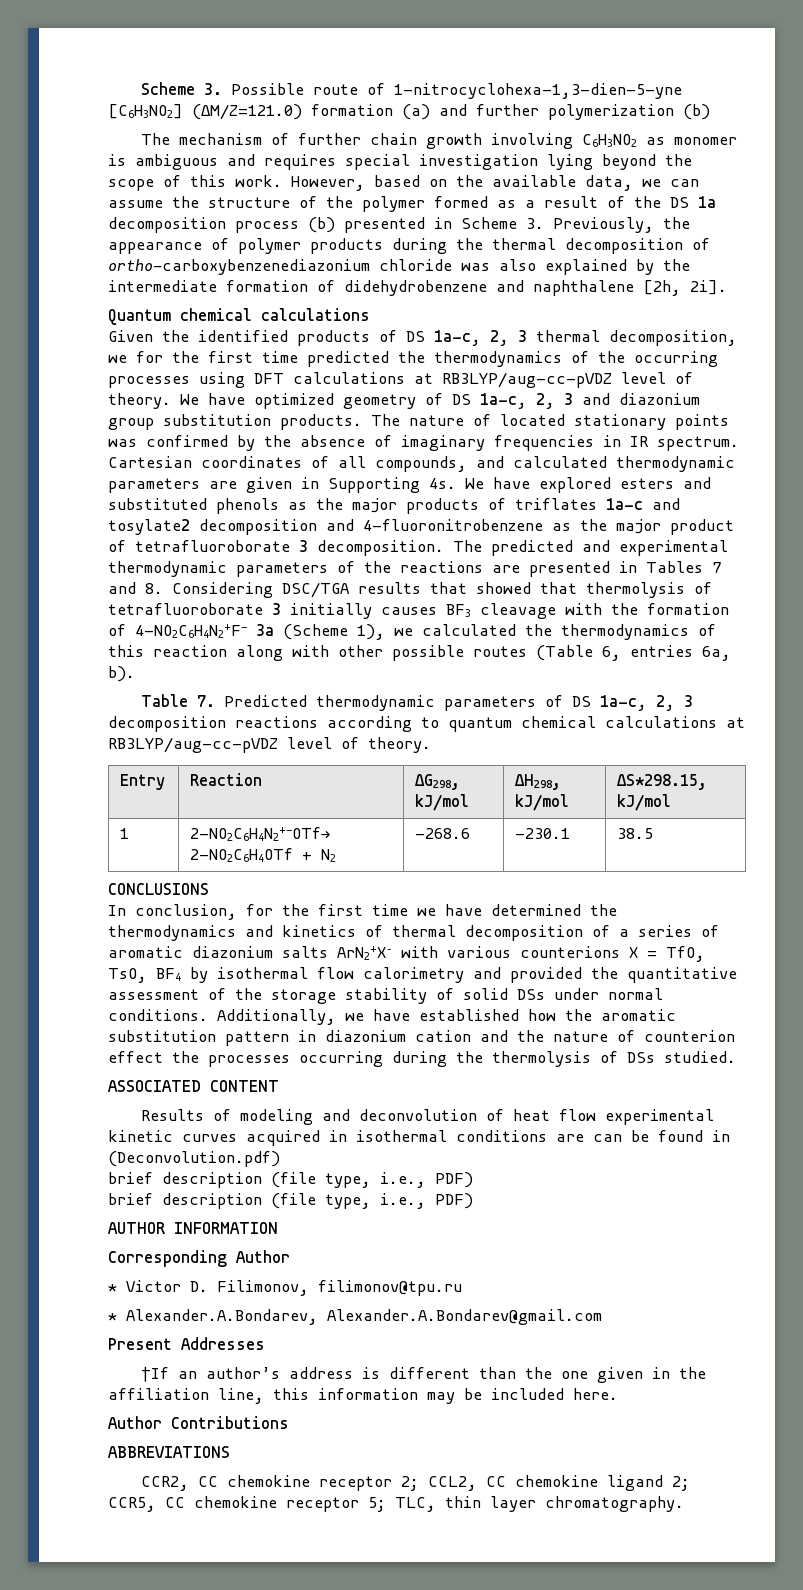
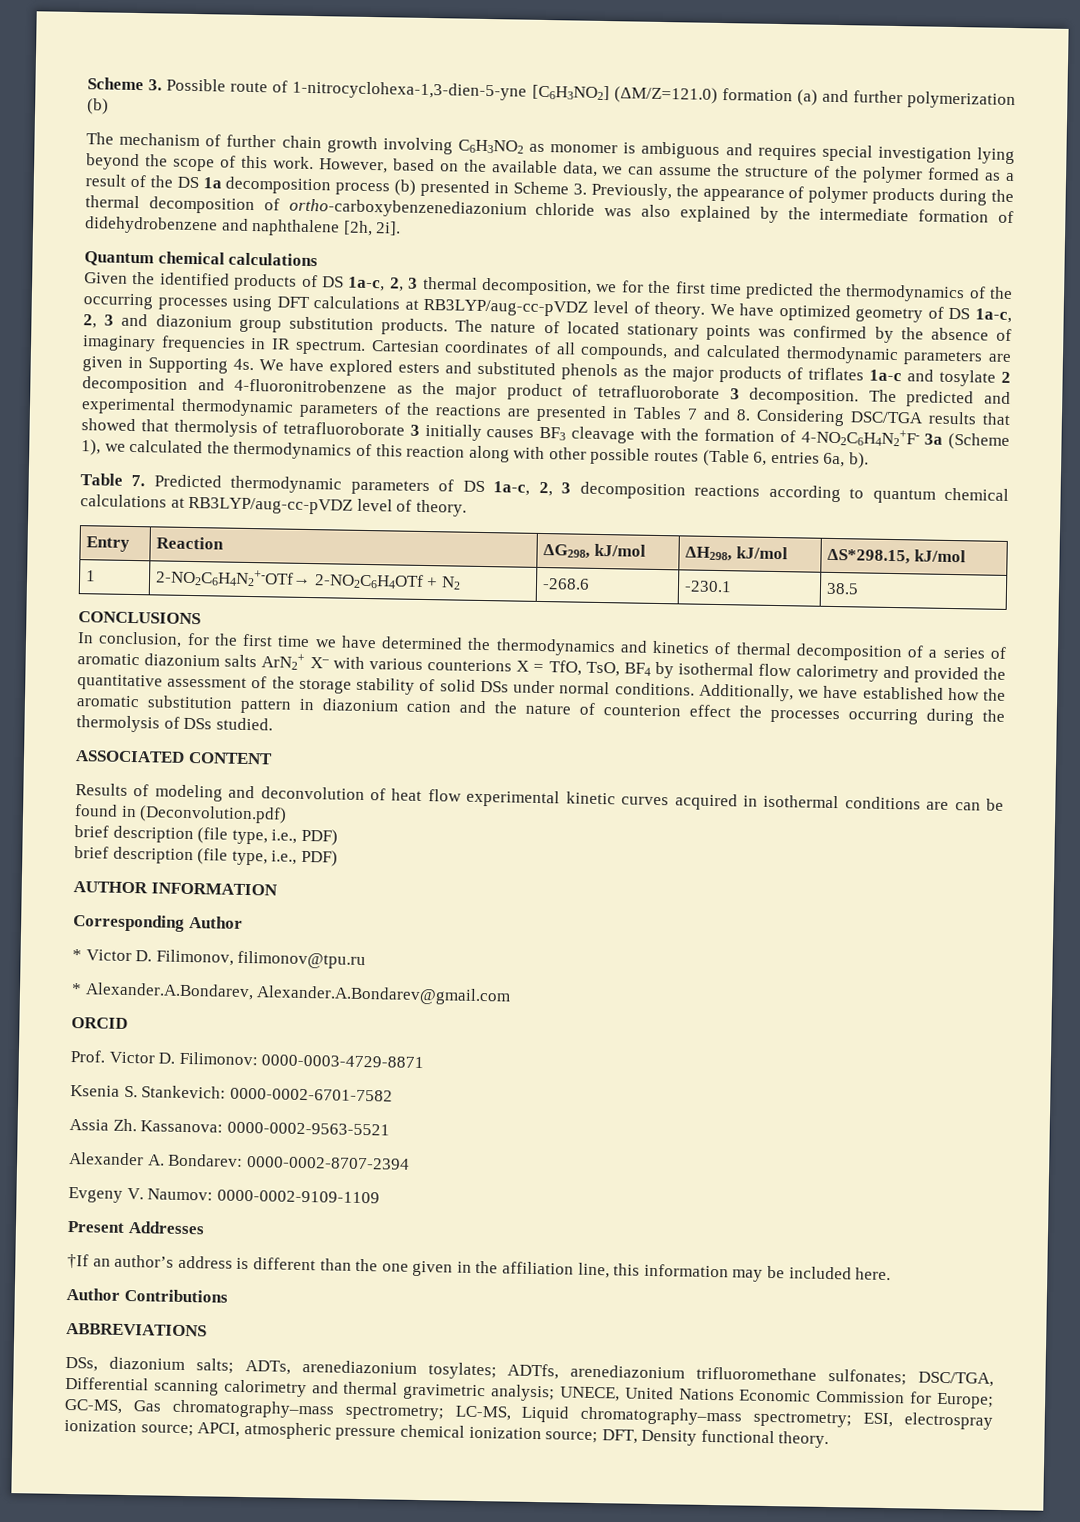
[108,519,190,535] tosylate2 -> [939,369,1011,387] tosylate 2
[337,946,392,960] ArN2+X– -> [261,653,330,670] ArN2+ X–
(602, 1317) none -> [71,1017,128,1029] [70,1050,425,1069] [70,1085,393,1102] [69,1118,390,1136] [69,1152,410,1170] [68,1187,380,1204] // ORCID // Prof. Victor D. Filimonov: 0000-0003-4729-8871 // Ksenia S. Stankevich: 0000-0002-6701-7582 // Assia Zh. Kassanova: 0000-0002-9563-5521 // Alexander A. Bondarev: 0000-0002-8707-2394 // Evgeny V. Naumov: 0000-0002-9109-1109
[140,1475,690,1491] [108,1496,684,1512] CCR2, CC chemokine receptor 2; CCL2, CC chemokine ligand 2; CCR5, CC chemokine receptor 5; TLC, thin layer chromatography. -> [65,1356,994,1387] [65,1376,994,1409] [64,1398,993,1430] [64,1419,830,1449] DSs, diazonium salts; ADTs, arenediazonium tosylates; ADTfs, arenediazonium trifluoromethane sulfonates; DSC/TGA, Differential scanning calorimetry and thermal gravimetric analysis; UNECE, United Nations Economic Commission for Europe; GC-MS, Gas chromatography–mass spectrometry; LC-MS, Liquid chromatography–mass spectrometry; ESI, electrospray ionization source; APCI, atmospheric pressure chemical ionization source; DFT, Density functional theory.

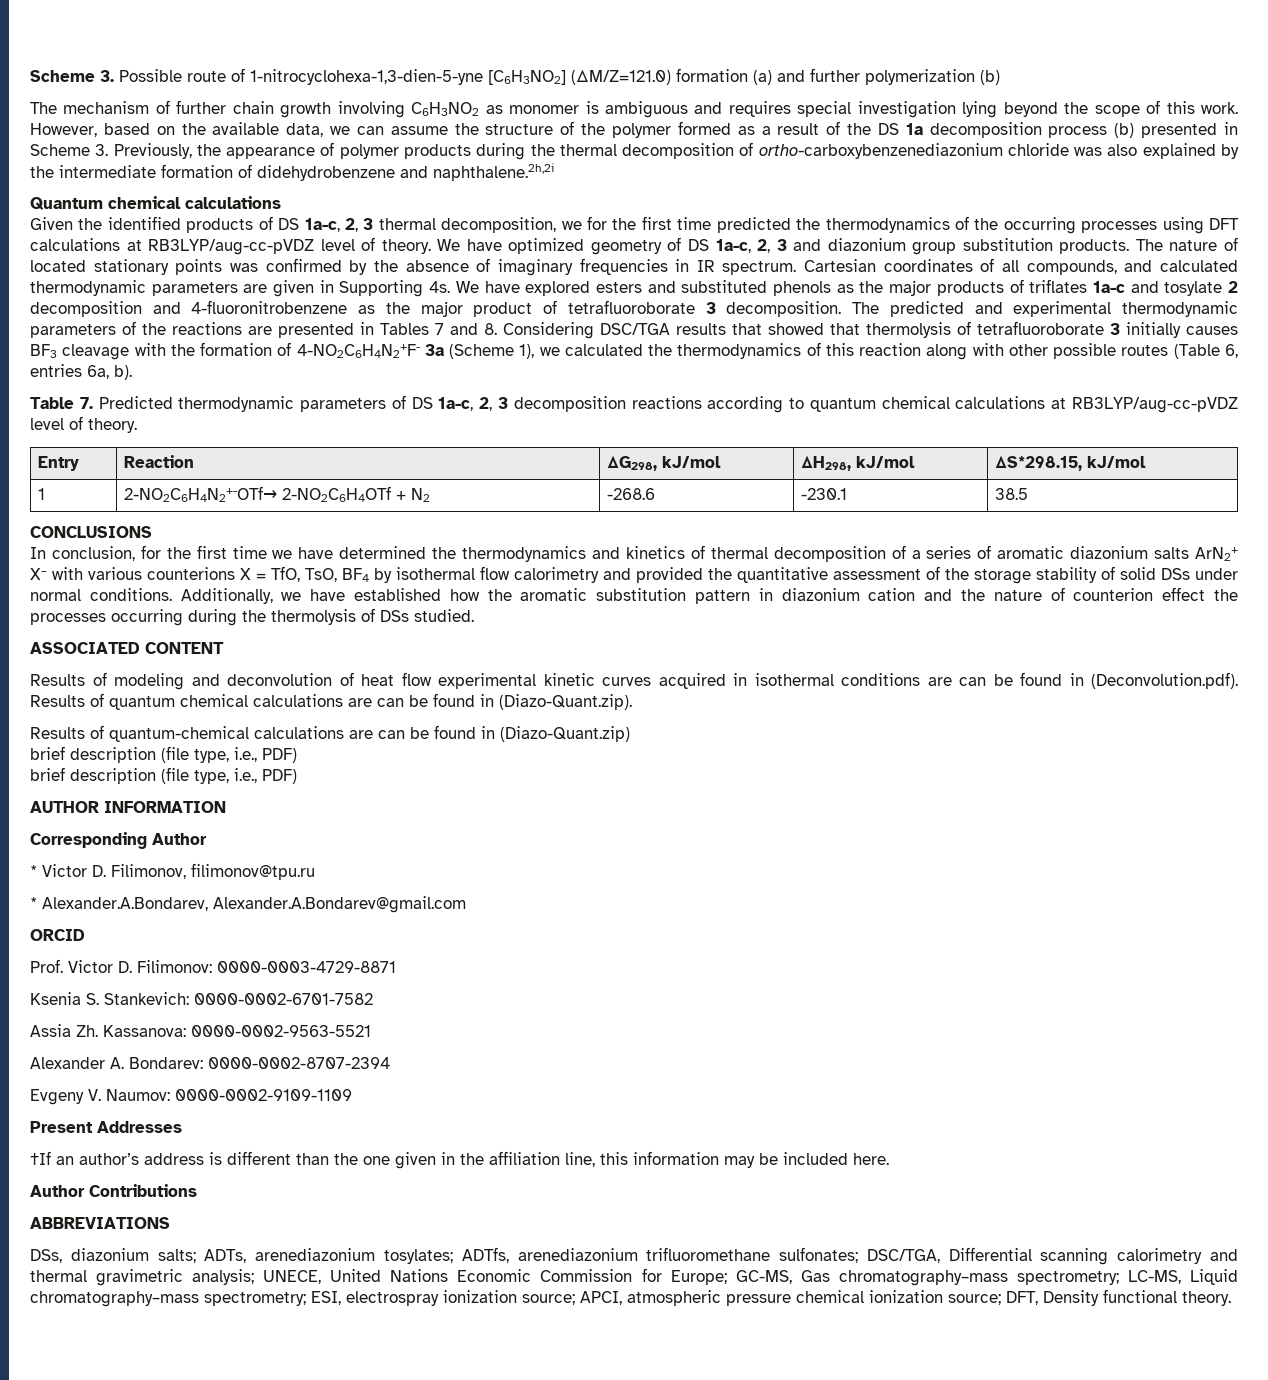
[251,218,402,237] naphthalene [2h, 2i]. -> [433,163,554,181] naphthalene.2h,2i
[139,805,288,824] (Deconvolution.pdf) -> [1091,672,1238,689] [30,693,632,710] [30,725,630,742] (Deconvolution.pdf). Results of quantum chemical calculations are can be found in (Diazo-Quant.zip). // Results of quantum-chemical calculations are can be found in (Diazo-Quant.zip)

